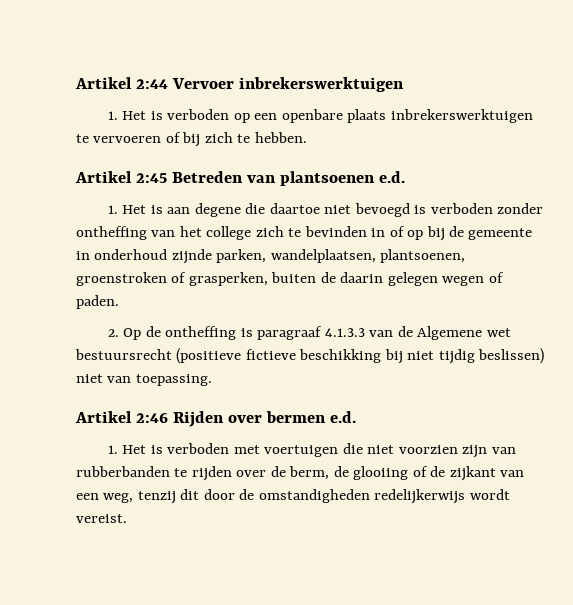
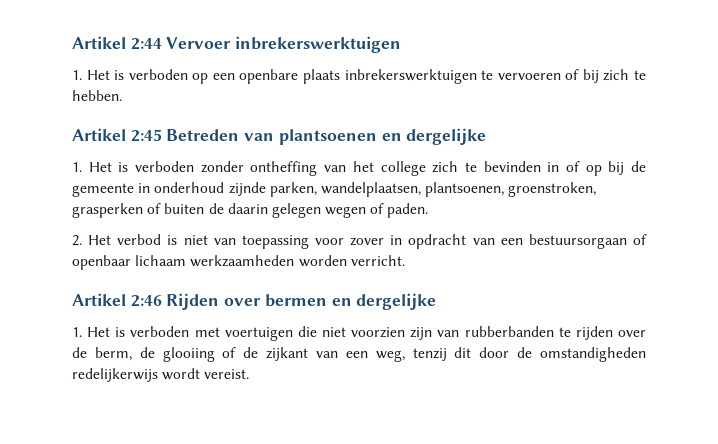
[378,171,405,183] [107,203,427,217] e.d. // 1. Het is aan degene die daartoe niet bevoegd is -> [381,128,487,145] [72,162,129,172] en dergelijke // 1. Het is
[76,272,268,286] groenstroken of grasperken, -> [508,182,597,197] [72,203,162,218] groenstroken, grasperken of
[123,326,511,340] [75,348,545,364] [76,374,212,386] Op de ontheffing is paragraaf 4.1.3.3 van de Algemene wet bestuursrecht (positieve fictieve beschikking bij niet tijdig beslissen) niet van toepassing. -> [88,234,648,249] [72,255,405,270] Het verbod is niet van toepassing voor zover in opdracht van een bestuursorgaan of openbaar lichaam werkzaamheden worden verricht.
[329,411,356,423] e.d. -> [331,293,437,310] en dergelijke

